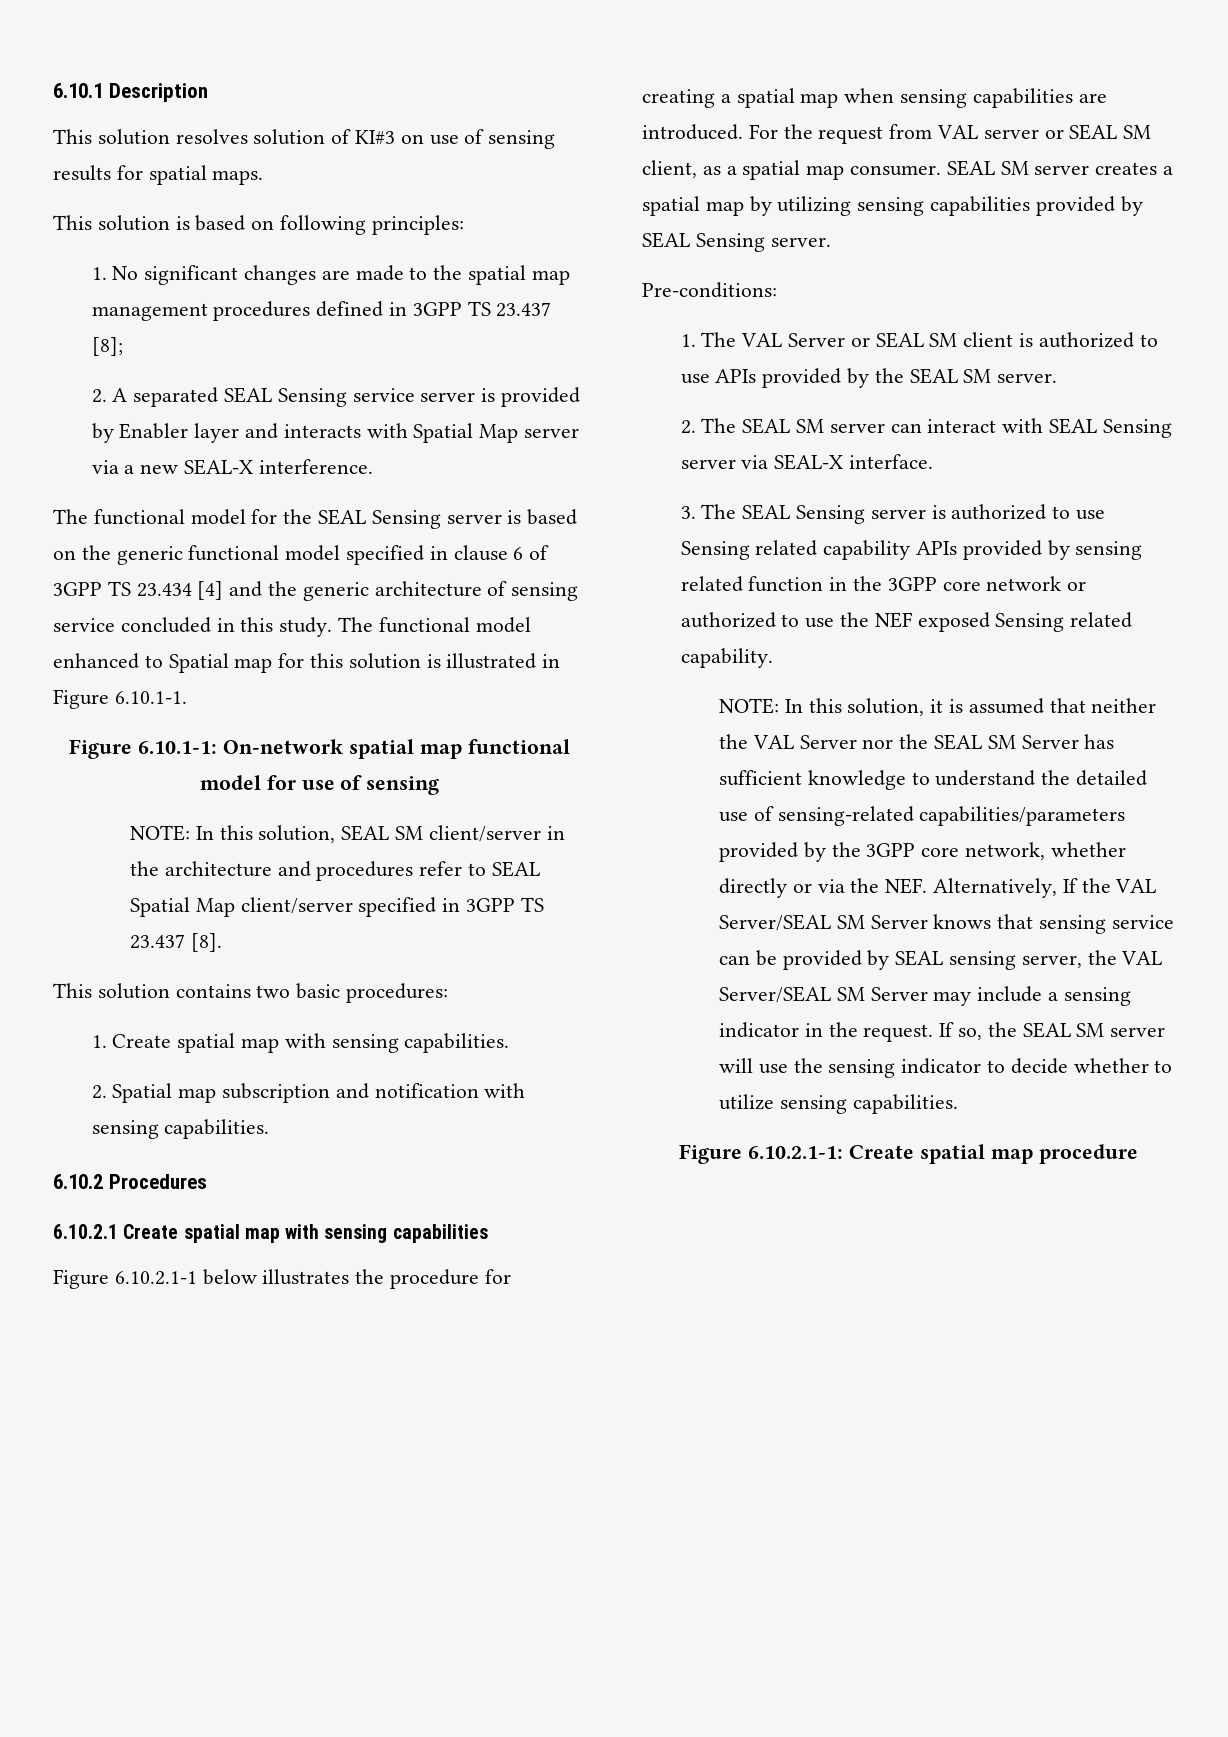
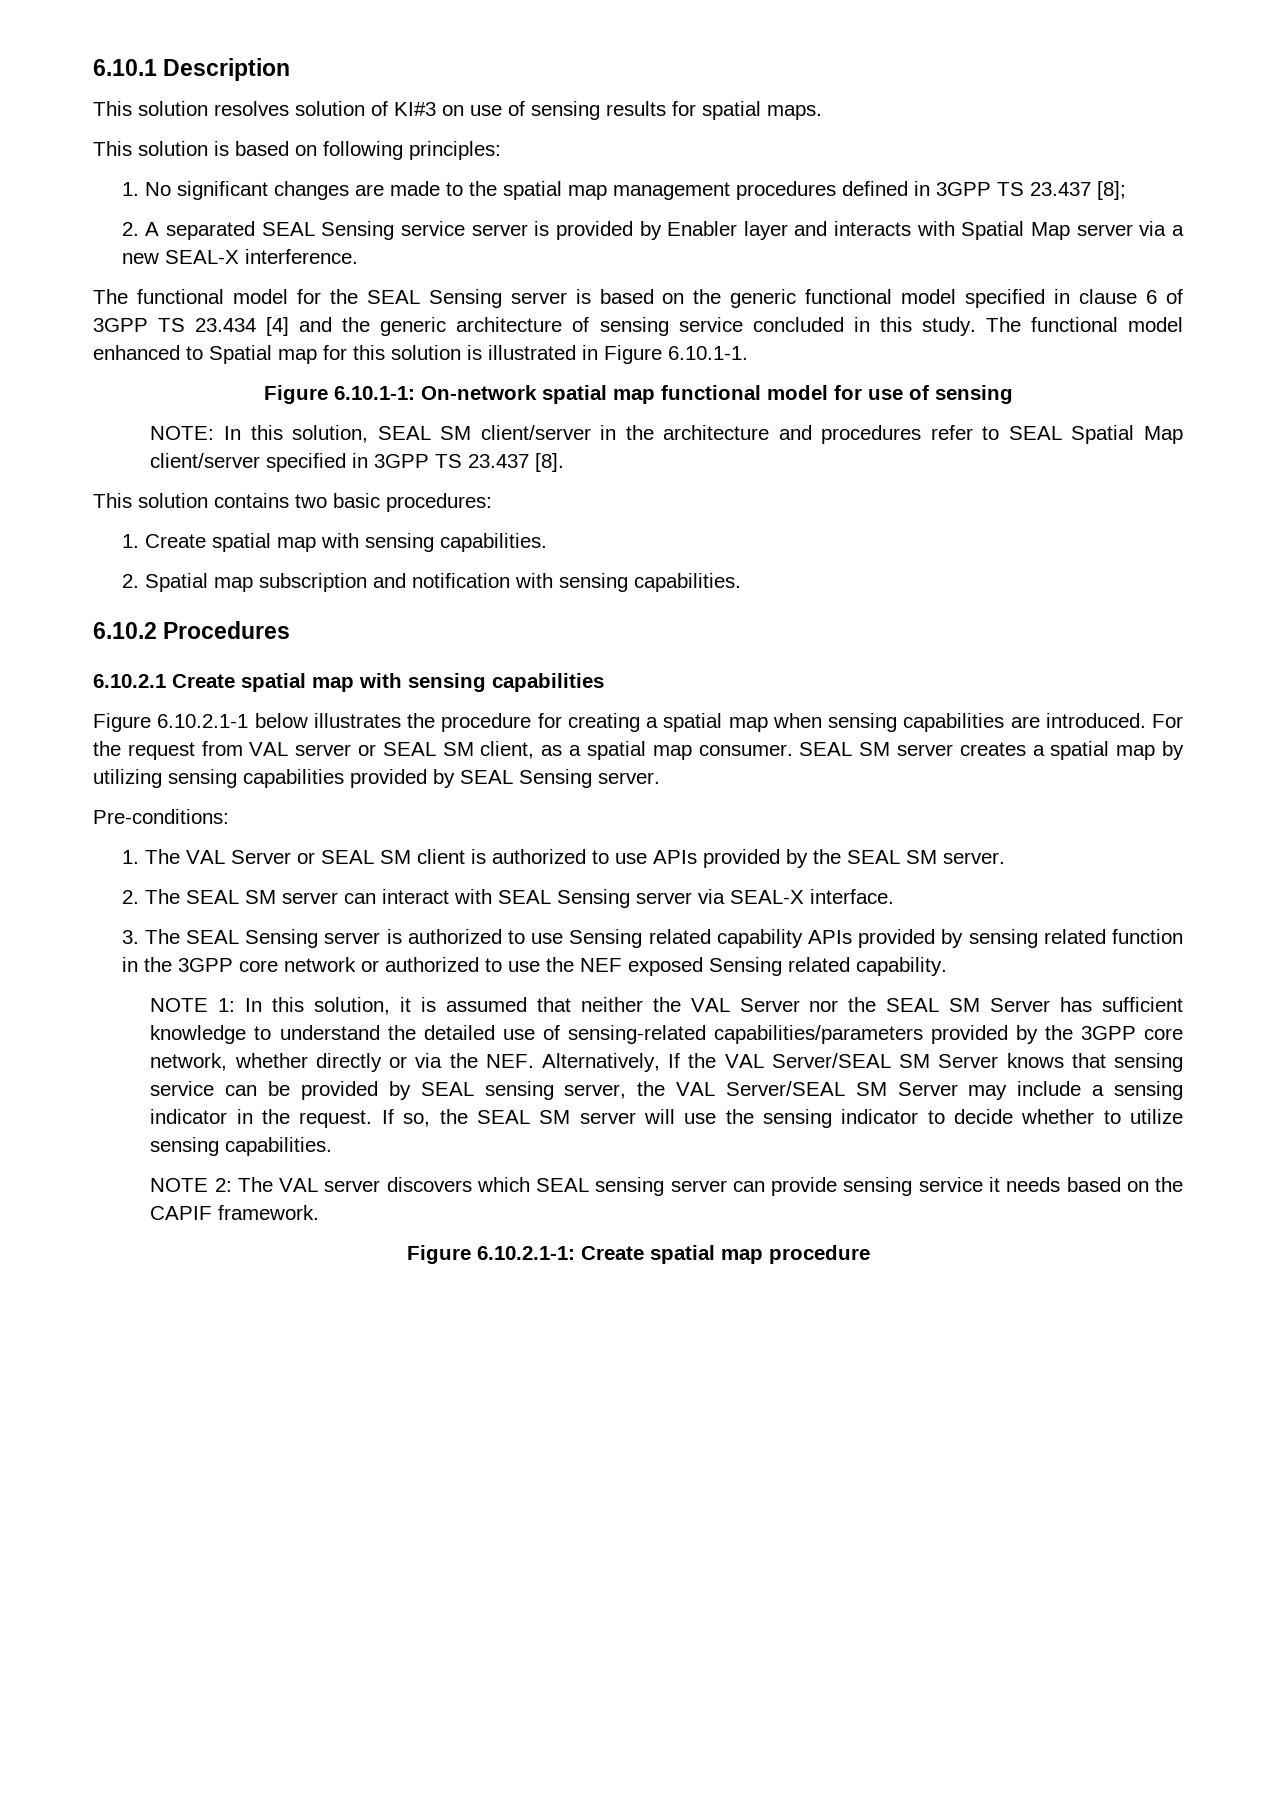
[719,698,780,714] NOTE: -> [150,998,236,1012] NOTE 1:
(958, 1104) none -> [150,1177,1184,1196] [150,1205,320,1220] // NOTE 2: The VAL server discovers which SEAL sensing server can provide sensing service it needs based on the CAPIF framework.

